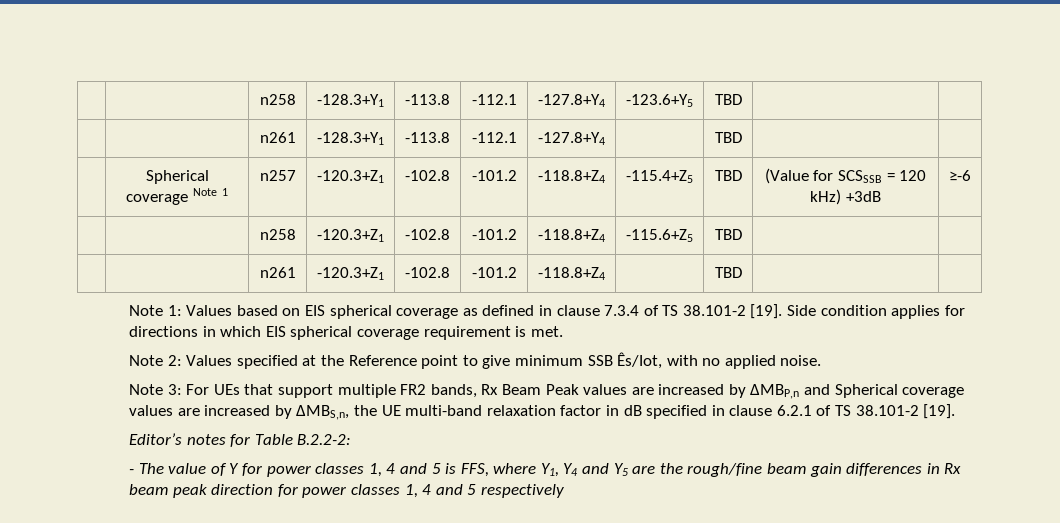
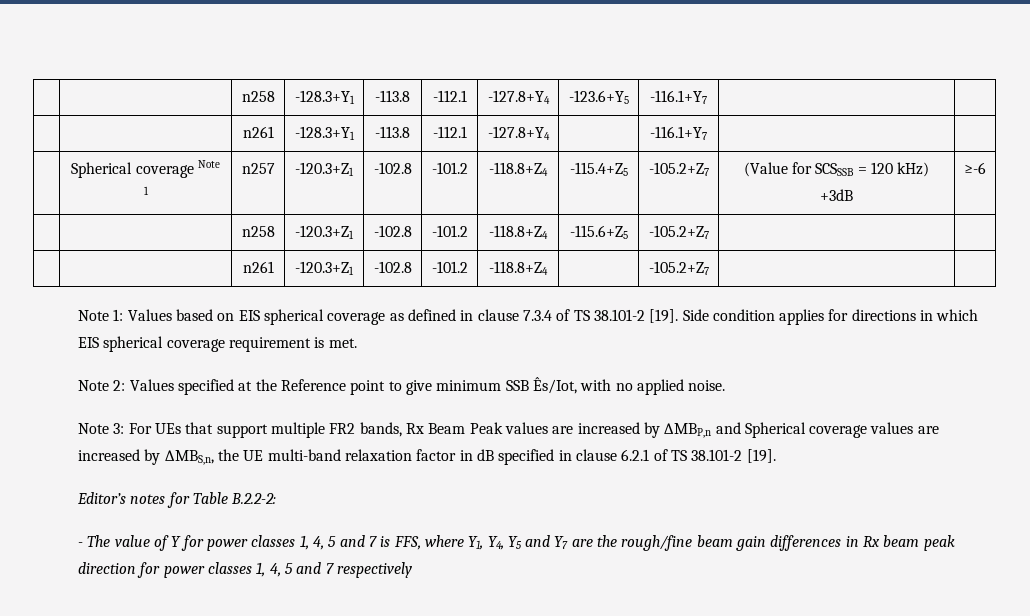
[714,94,742,105] TBD -> [650,90,707,104] -116.1+Y7
[714,132,742,143] TBD -> [650,126,707,140] -116.1+Y7
[714,170,742,181] TBD -> [648,162,709,176] -105.2+Z7
[714,229,742,240] TBD -> [648,225,709,239] -105.2+Z7
[714,267,742,278] TBD -> [648,261,709,275] -105.2+Z7
[386,463,628,477] 4 and 5 is FFS, where Y1, Y4 and Y5 -> [312,535,569,550] 4, 5 and 7 is FFS, where Y1, Y4, Y5 and Y7
[422,484,477,495] 4 and 5 -> [269,562,334,577] 4, 5 and 7

